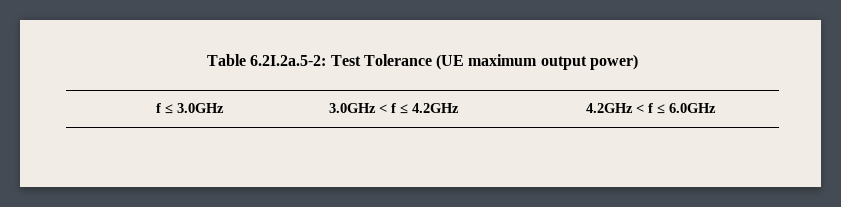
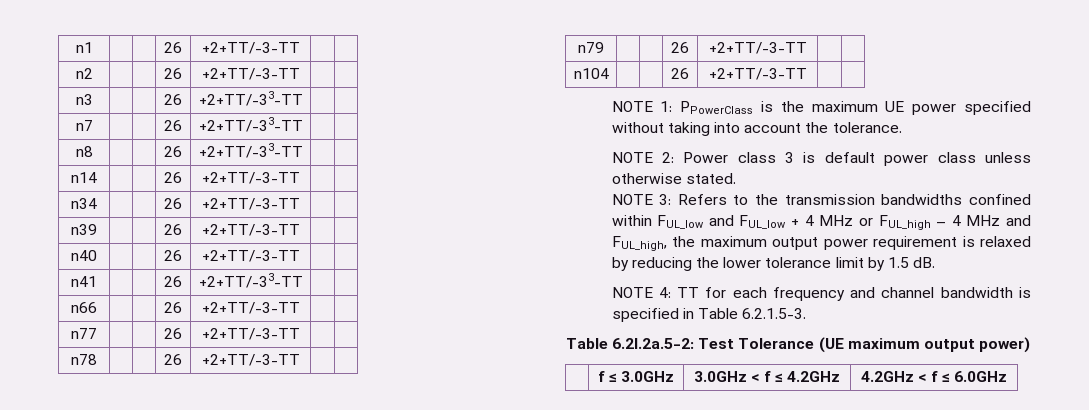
(206, 60) none -> [75,42,93,53] [164,42,182,53] [201,42,300,54] [75,68,93,79] [164,68,182,79] [201,68,300,80] [75,94,93,105] [164,94,182,105] [198,91,303,106] [75,120,93,131] [164,120,182,131] [198,117,303,132] [75,146,93,157] [164,146,182,157] [198,143,303,158] [71,172,97,183] [164,172,182,183] [201,172,300,184] [71,198,97,209] [164,198,182,209] [201,198,300,210] [71,224,97,235] [164,224,182,235] [201,224,300,236] [71,250,97,261] [164,250,182,261] [201,250,300,262] [71,276,97,287] [164,276,182,287] [198,273,303,288] [71,302,97,313] [164,302,182,313] [201,302,300,314] [71,328,97,339] [164,328,182,339] [201,328,300,340] [71,354,97,365] [164,354,182,365] [201,354,300,366] [578,42,604,53] [671,42,689,53] [708,42,807,54] [573,68,609,79] [671,68,689,79] [708,68,807,80] [611,101,1031,115] [611,122,902,136] [611,152,1031,166] [611,173,736,184] [611,194,1031,205] [611,215,1031,230] [611,236,1031,251] [611,257,936,271] [611,287,1031,301] [611,308,807,322] n1 | | | 26 | +2+TT/-3-TT | | // n2 | | | 26 | +2+TT/-3-TT | | // n3 | | | 26 | +2+TT/-33-TT | | // n7 | | | 26 | +2+TT/-33-TT | | // n8 | | | 26 | +2+TT/-33-TT | | // n14 | | | 26 | +2+TT/-3-TT | | // n34 | | | 26 | +2+TT/-3-TT | | // n39 | | | 26 | +2+TT/-3-TT | | // n40 | | | 26 | +2+TT/-3-TT | | // n41 | | | 26 | +2+TT/-33-TT | | // n66 | | | 26 | +2+TT/-3-TT | | // n77 | | | 26 | +2+TT/-3-TT | | // n78 | | | 26 | +2+TT/-3-TT | | // n79 | | | 26 | +2+TT/-3-TT | | // n104 | | | 26 | +2+TT/-3-TT | | // NOTE 1: PPowerClass is the maximum UE power specified without taking into account the tolerance. // NOTE 2: Power class 3 is default power class unless otherwise stated. // NOTE 3: Refers to the transmission bandwidths confined within FUL_low and FUL_low + 4 MHz or FUL_high – 4 MHz and FUL_high, the maximum output power requirement is relaxed by reducing the lower tolerance limit by 1.5 dB. // NOTE 4: TT for each frequency and channel bandwidth is specified in Table 6.2.1.5-3. //

